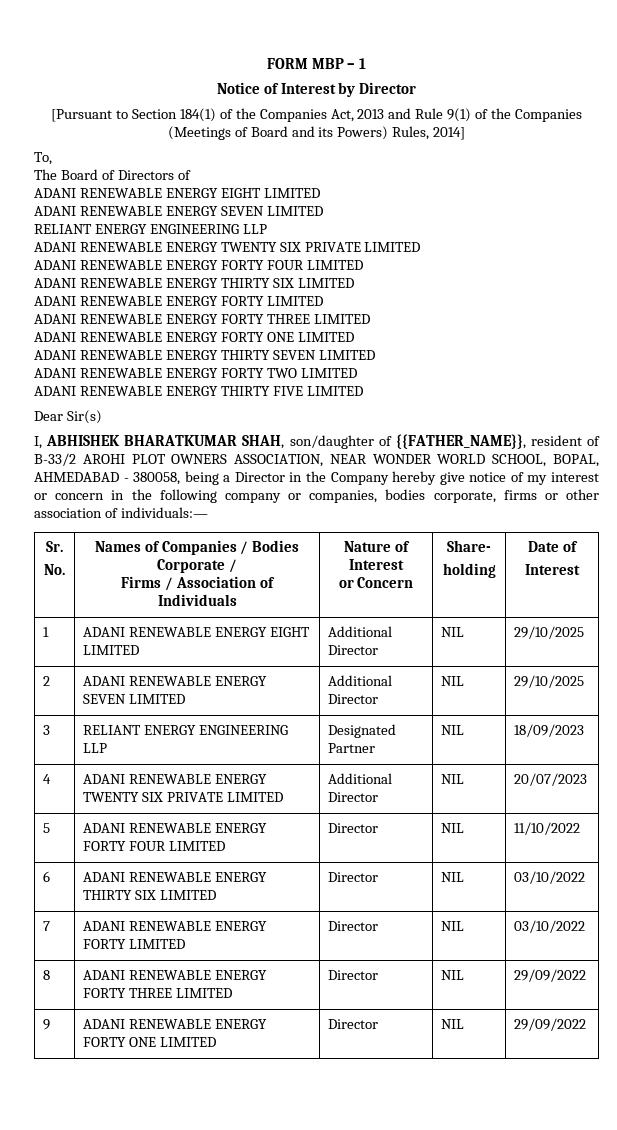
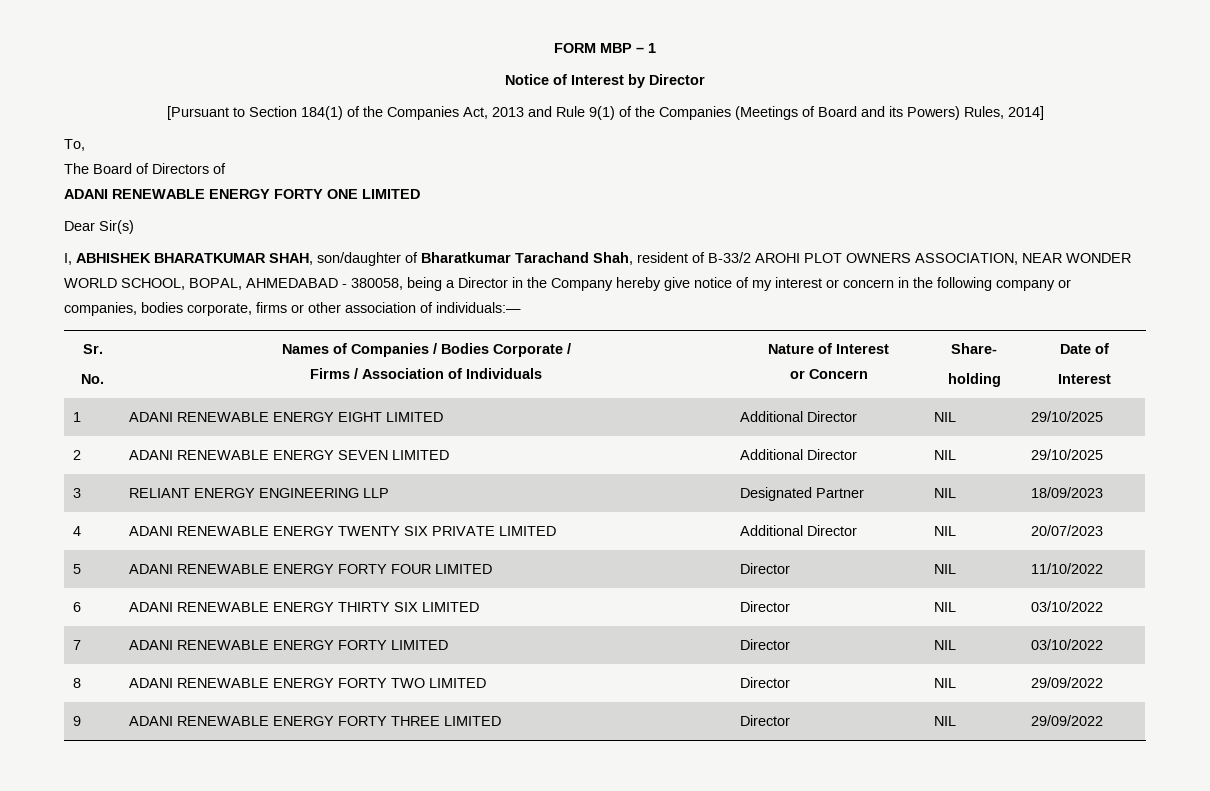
[34,188,320,198] [34,206,323,216] [34,224,267,234] [34,242,421,252] [34,260,363,270] [34,278,354,288] [34,296,323,306] [34,314,370,324] [34,332,354,342] [34,350,375,360] [34,368,357,378] [34,386,363,396] // ADANI RENEWABLE ENERGY EIGHT LIMITED // ADANI RENEWABLE ENERGY SEVEN LIMITED // RELIANT ENERGY ENGINEERING LLP // ADANI RENEWABLE ENERGY TWENTY SIX PRIVATE LIMITED // ADANI RENEWABLE ENERGY FORTY FOUR LIMITED // ADANI RENEWABLE ENERGY THIRTY SIX LIMITED // ADANI RENEWABLE ENERGY FORTY LIMITED // ADANI RENEWABLE ENERGY FORTY THREE LIMITED // ADANI RENEWABLE ENERGY FORTY ONE LIMITED // ADANI RENEWABLE ENERGY THIRTY SEVEN LIMITED // ADANI RENEWABLE ENERGY FORTY TWO LIMITED // ADANI RENEWABLE ENERGY THIRTY FIVE LIMITED -> [64,189,420,199] // ADANI RENEWABLE ENERGY FORTY ONE LIMITED
[395,434,526,449] {{FATHER_NAME}}, -> [421,252,633,265] Bharatkumar Tarachand Shah,
[129,988,173,998] THREE -> [390,678,425,688] TWO
[129,1037,157,1047] ONE -> [390,716,440,726] THREE

